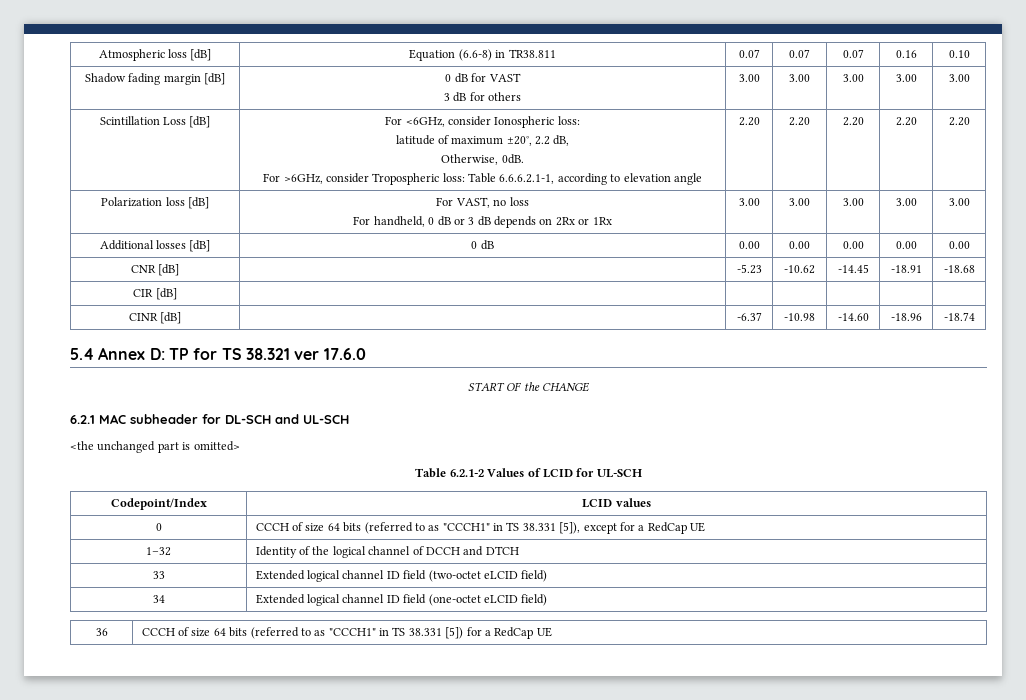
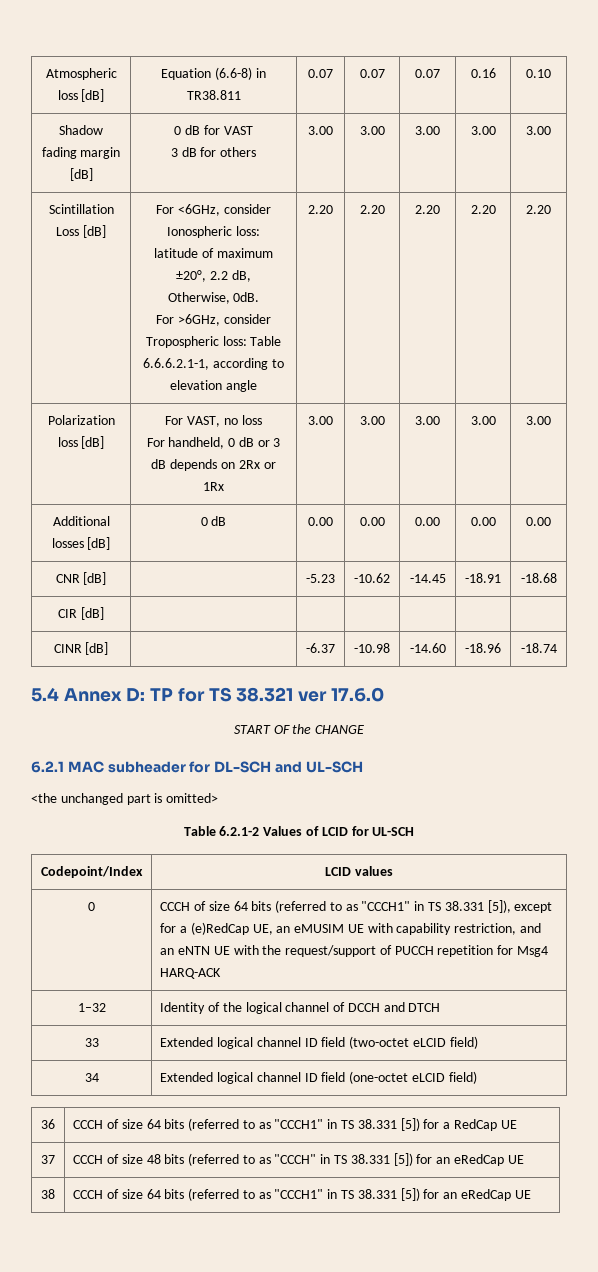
[647,522,706,534] RedCap UE -> [190,922,541,935] [160,945,548,957] [160,968,222,979] (e)RedCap UE, an eMUSIM UE with capability restriction, and an eNTN UE with the request/support of PUCCH repetition for Msg4 HARQ-ACK
(552, 632) none -> [41,1155,55,1164] [73,1153,524,1166] [41,1189,55,1199] [73,1188,531,1201] // 37 | CCCH of size 48 bits (referred to as "CCCH" in TS 38.331 [5]) for an eRedCap UE // 38 | CCCH of size 64 bits (referred to as "CCCH1" in TS 38.331 [5]) for an eRedCap UE

